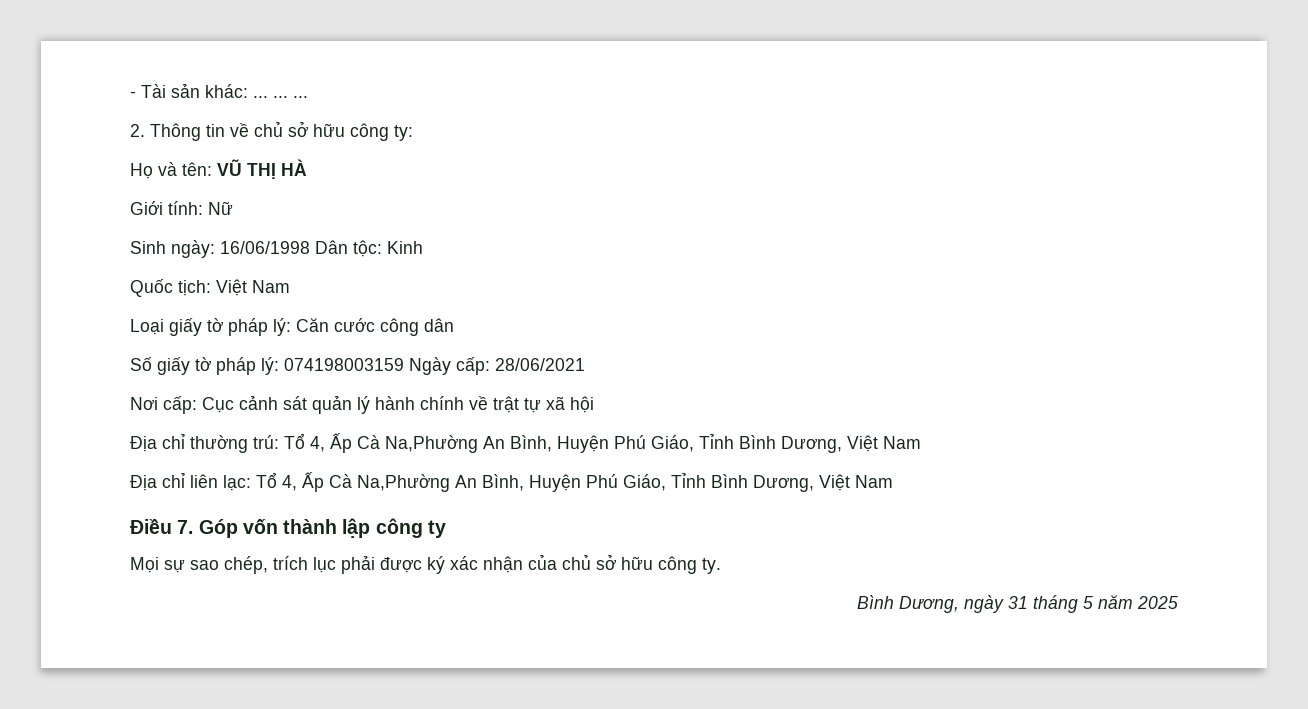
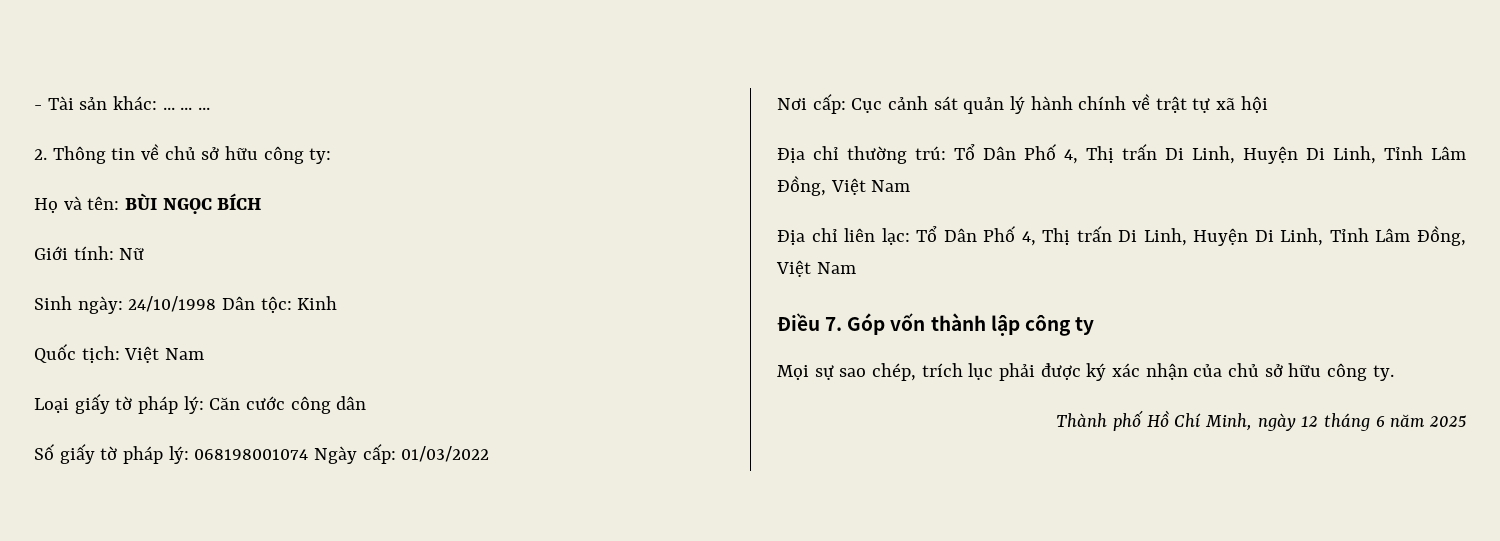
[217,159,307,179] VŨ THỊ HÀ -> [125,193,262,214] BÙI NGỌC BÍCH
[220,241,310,254] 16/06/1998 -> [128,296,217,312] 24/10/1998
[284,358,404,371] 074198003159 -> [194,449,309,460] 068198001074
[495,358,585,371] 28/06/2021 -> [401,446,490,462] 01/03/2022
[310,433,842,453] 4, Ấp Cà Na,Phường An Bình, Huyện Phú Giáo, Tỉnh Bình Dương, -> [983,144,1466,164] [777,176,826,196] Dân Phố 4, Thị trấn Di Linh, Huyện Di Linh, Tỉnh Lâm Đồng,
[282,472,814,492] 4, Ấp Cà Na,Phường An Bình, Huyện Phú Giáo, Tỉnh Bình Dương, -> [943,226,1466,246] Dân Phố 4, Thị trấn Di Linh, Huyện Di Linh, Tỉnh Lâm Đồng,
[857,595,1093,613] Bình Dương, ngày 31 tháng 5 -> [1056,410,1385,431] Thành phố Hồ Chí Minh, ngày 12 tháng 6

